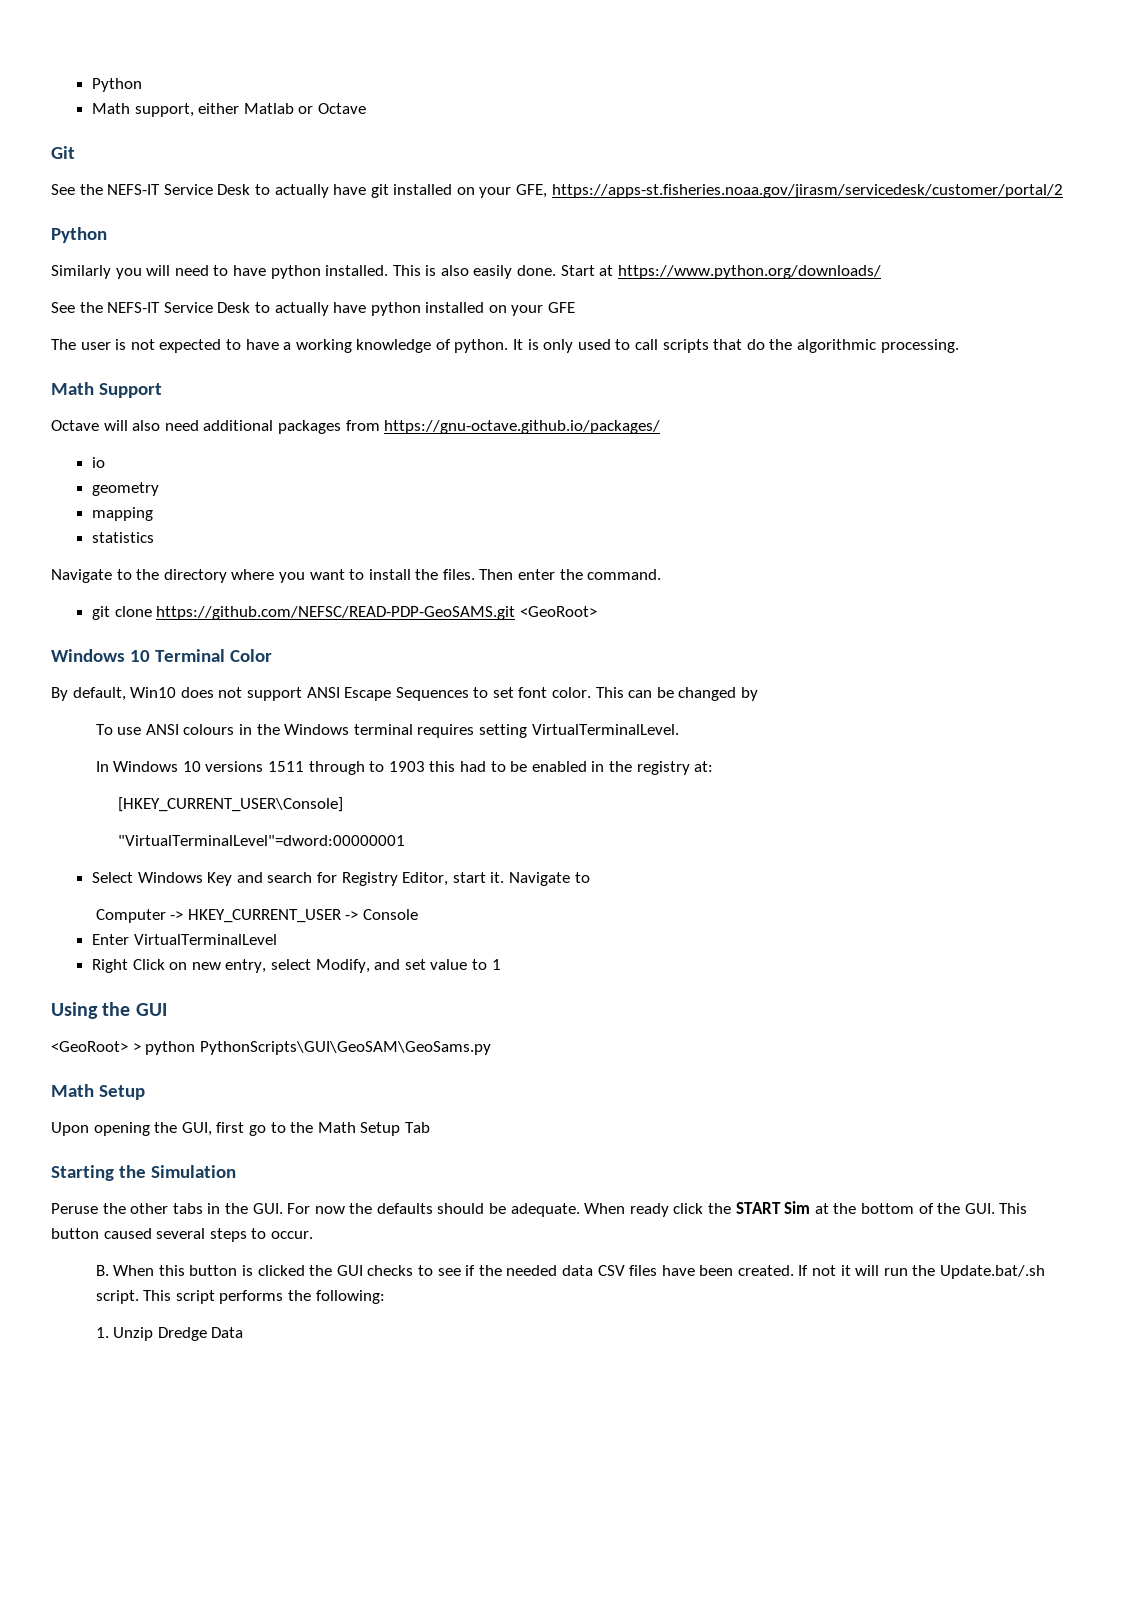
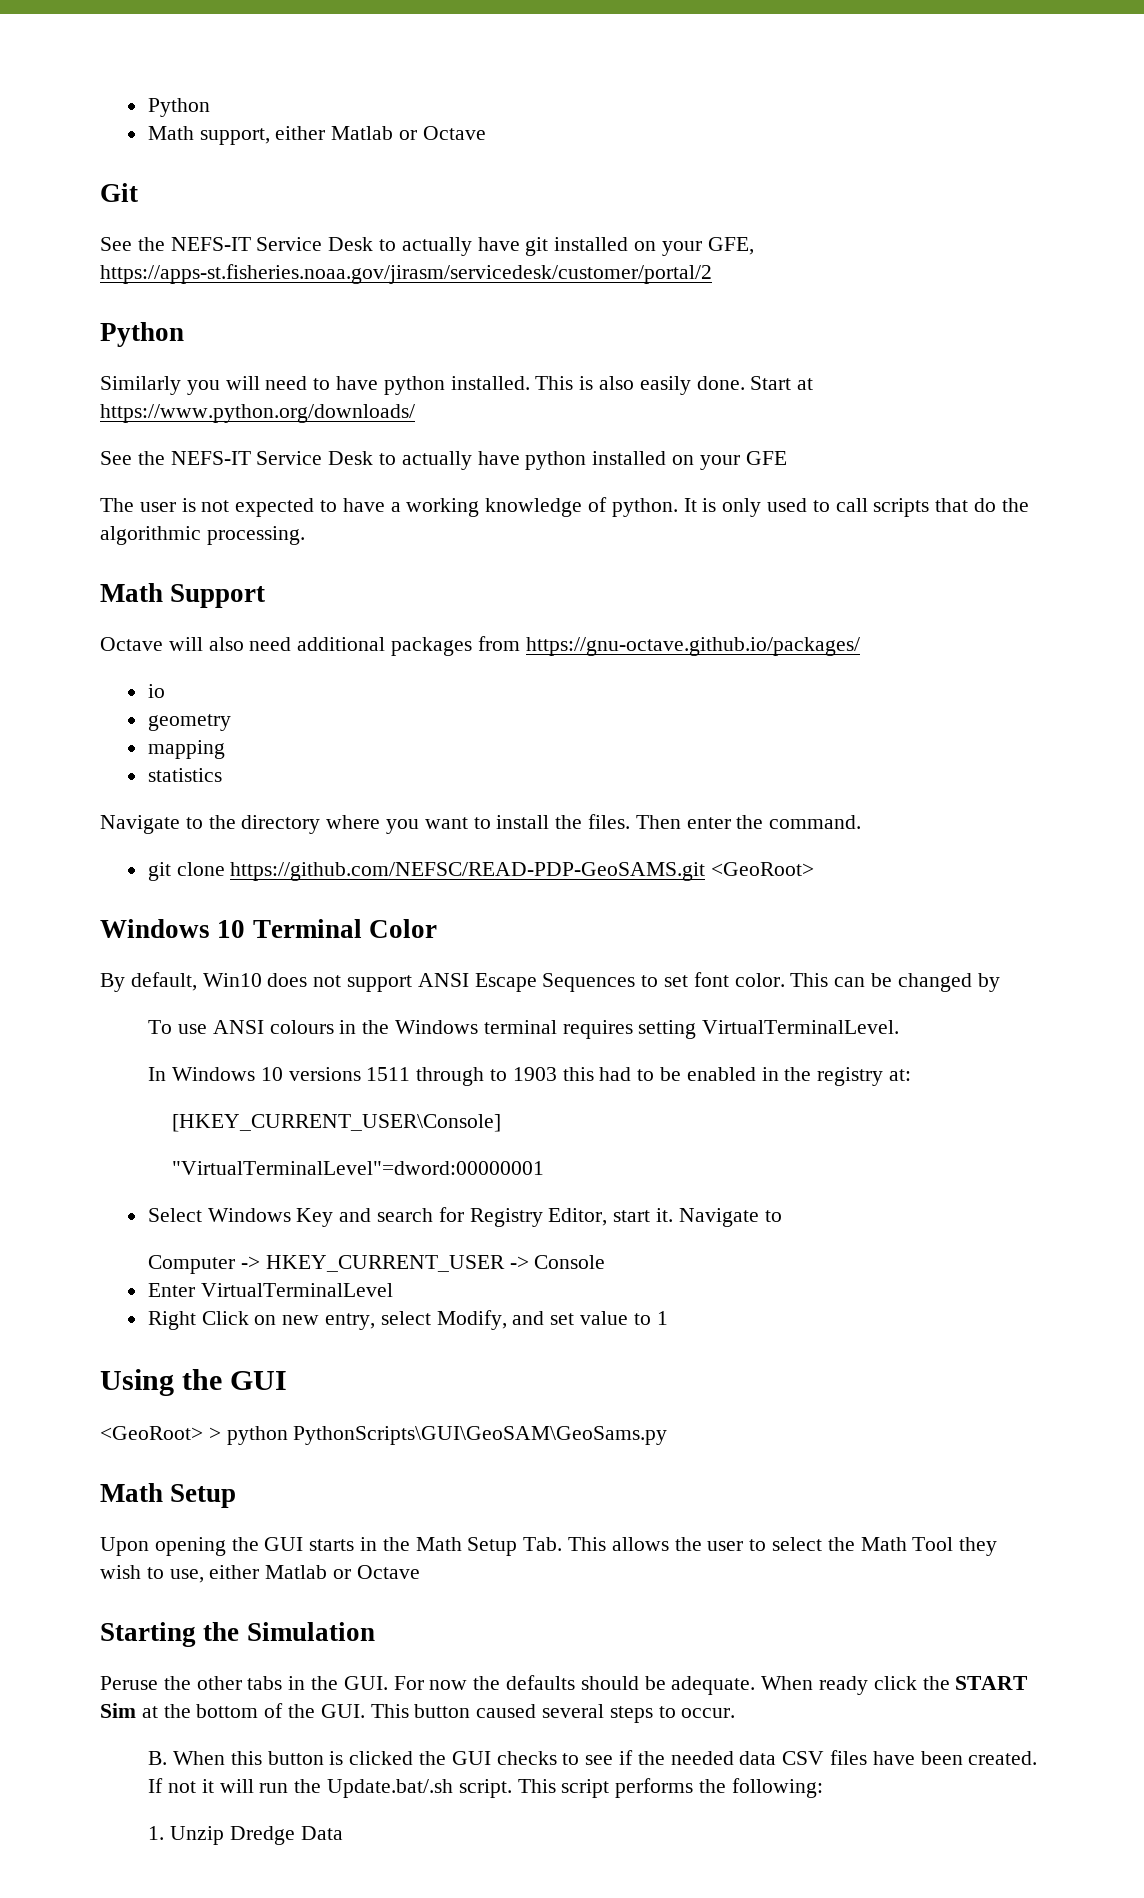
[181,1122,430,1136] GUI, first go to the Math Setup Tab -> [264,1537,998,1556] [100,1565,420,1583] GUI starts in the Math Setup Tab. This allows the user to select the Math Tool they wish to use, either Matlab or Octave

